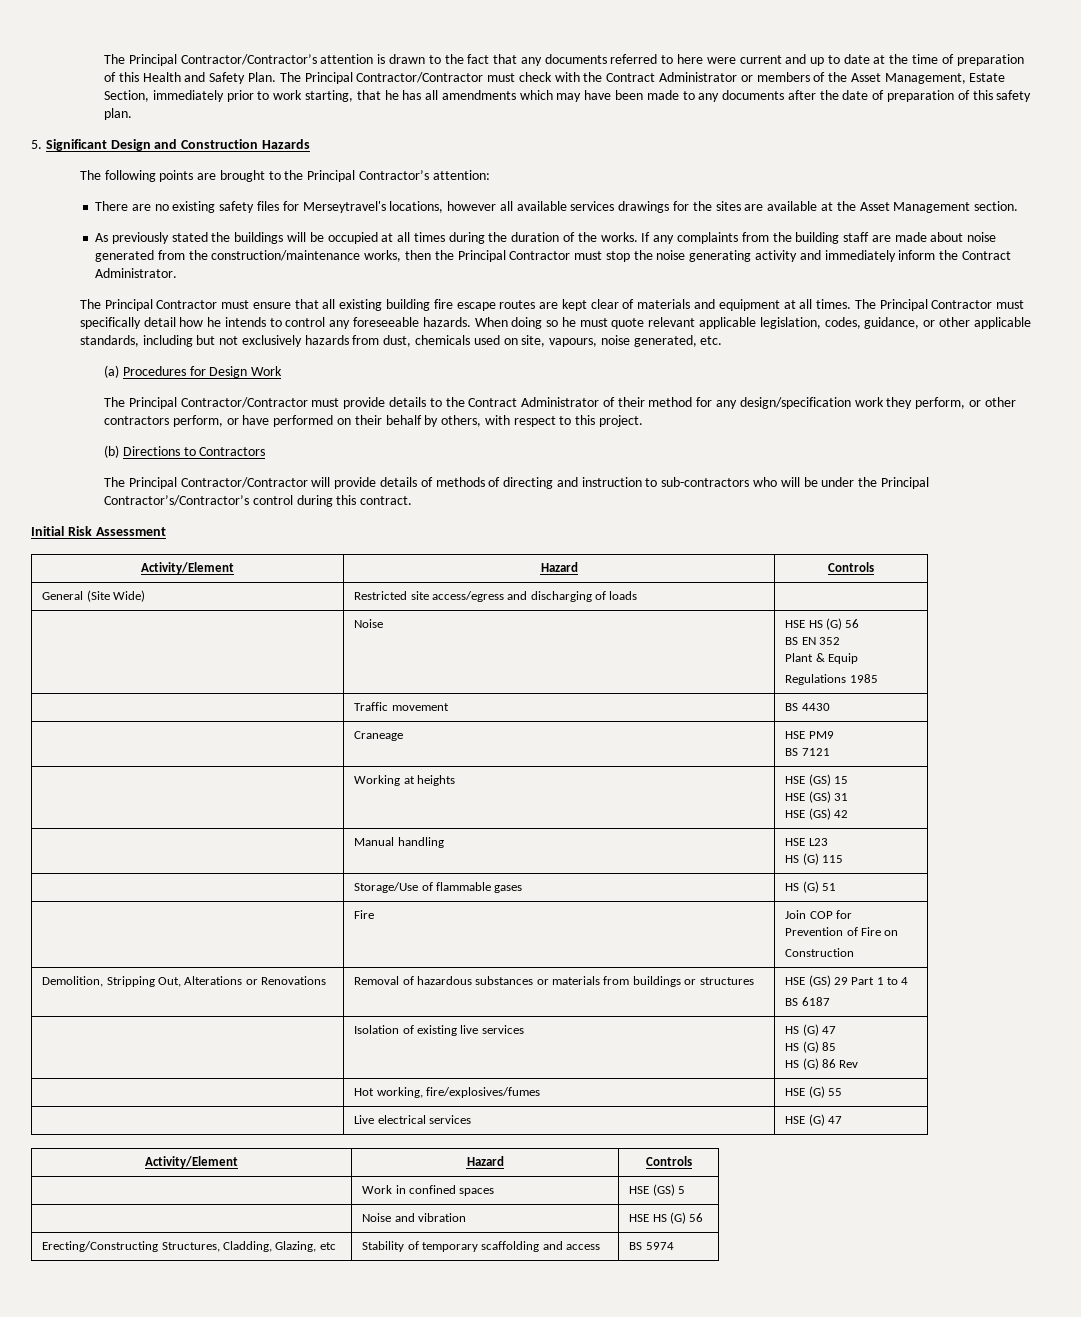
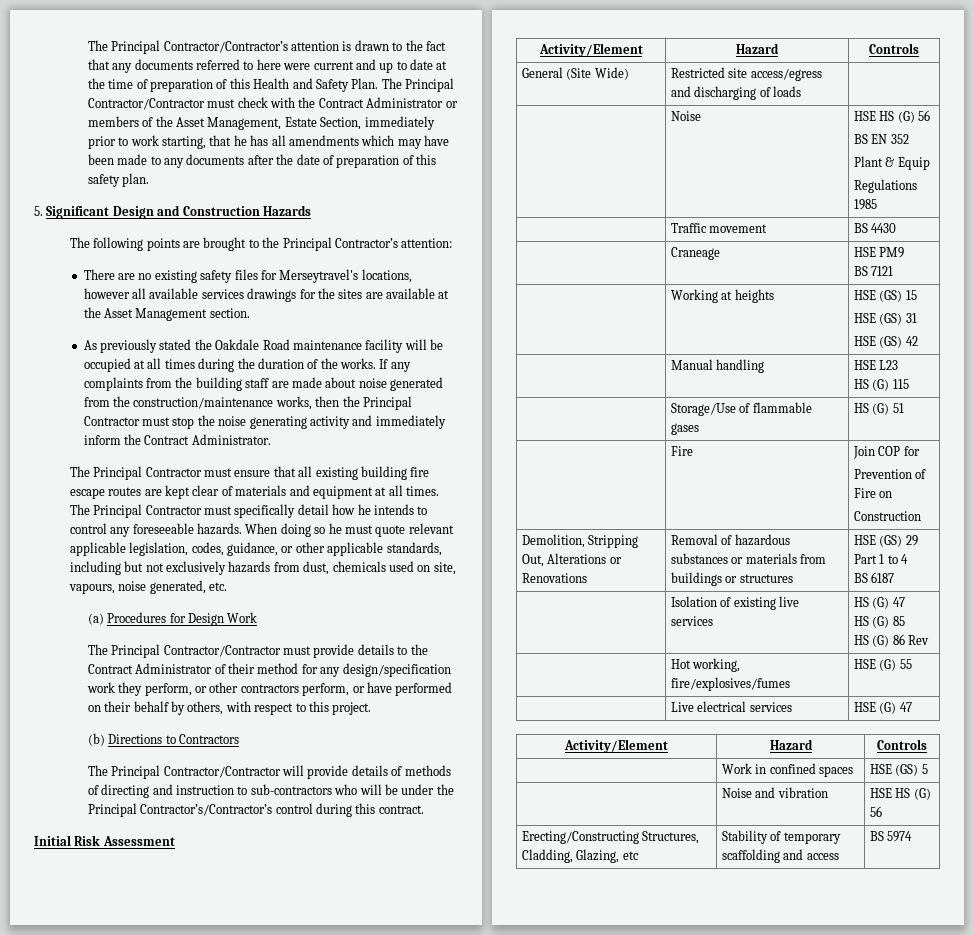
[234,232,284,244] buildings -> [215,339,404,353] Oakdale Road maintenance facility

